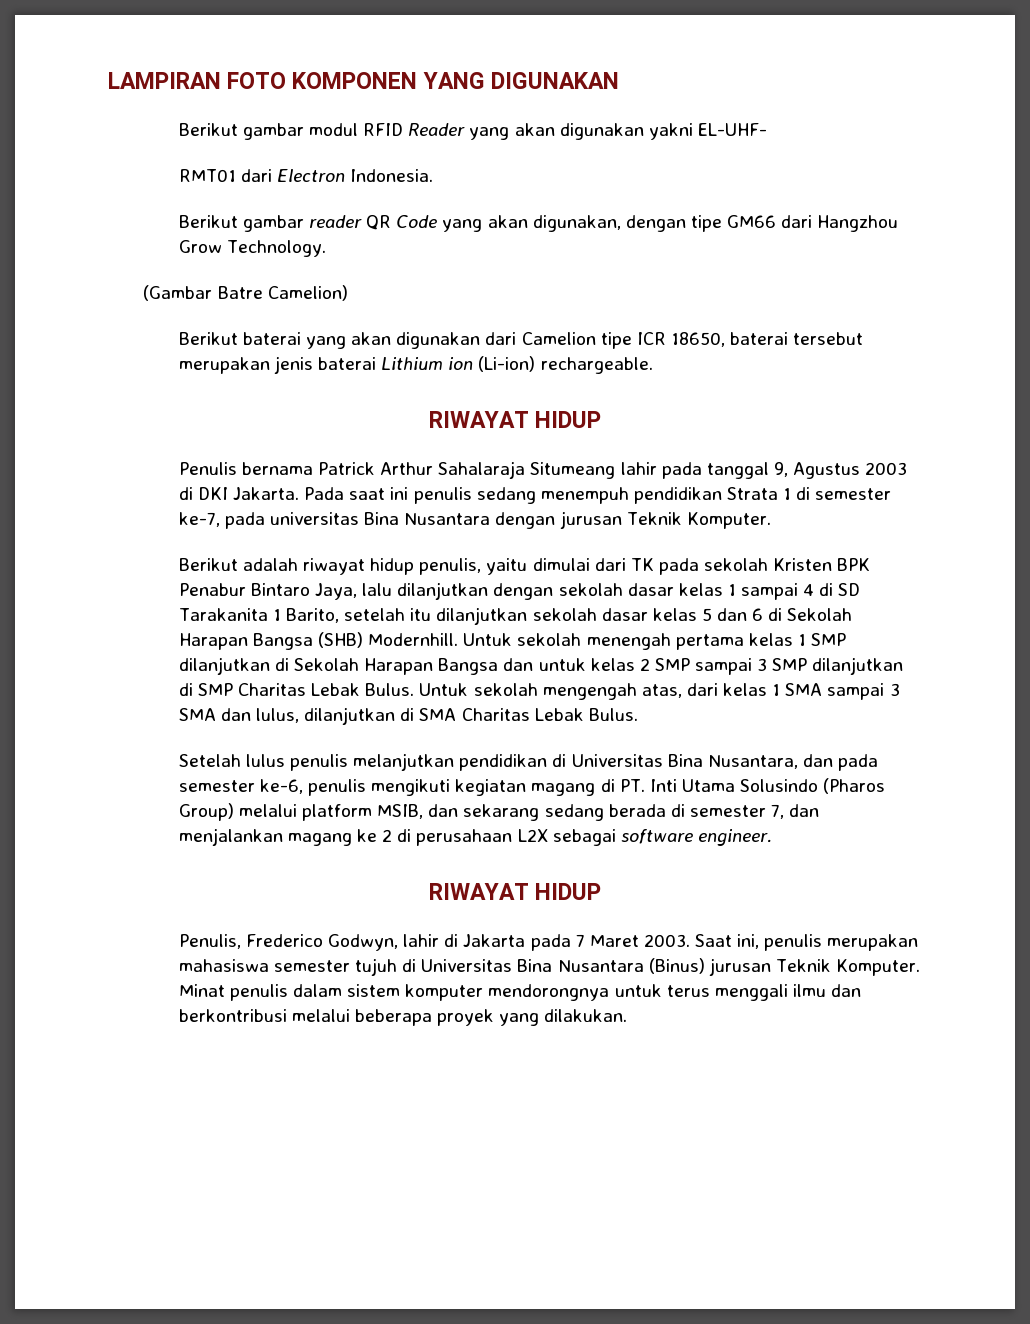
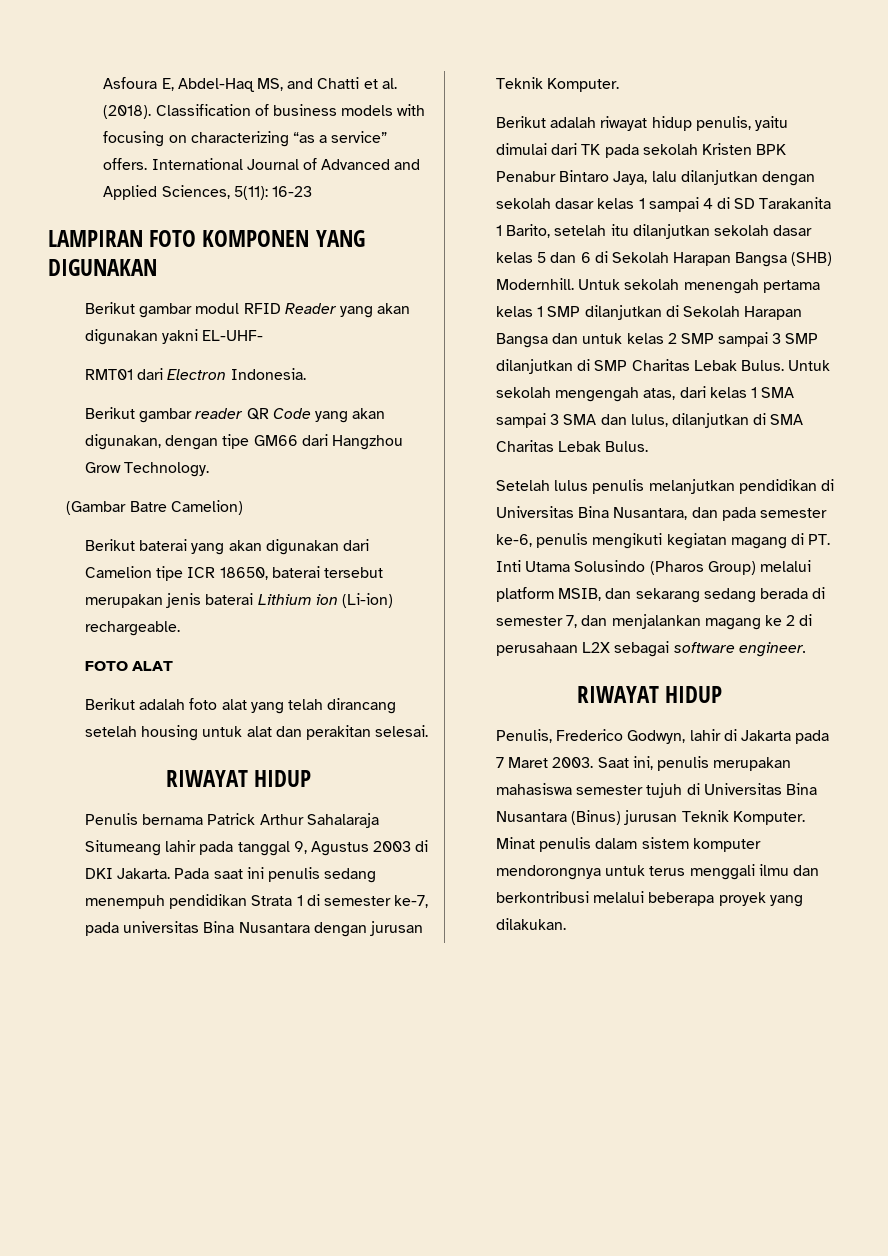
(108, 80) none -> [103,77,397,92] [103,104,426,119] [103,131,388,147] [103,158,421,170] [103,185,312,200] Asfoura E, Abdel-Haq MS, and Chatti et al. (2018). Classification of business models with focusing on characterizing “as a service” offers. International Journal of Advanced and Applied Sciences, 5(11): 16-23 //
(653, 365) none -> [84,661,174,671] [84,698,397,714] [84,725,429,741] // FOTO ALAT // Berikut adalah foto alat yang telah dirancang setelah housing untuk alat dan perakitan selesai.

